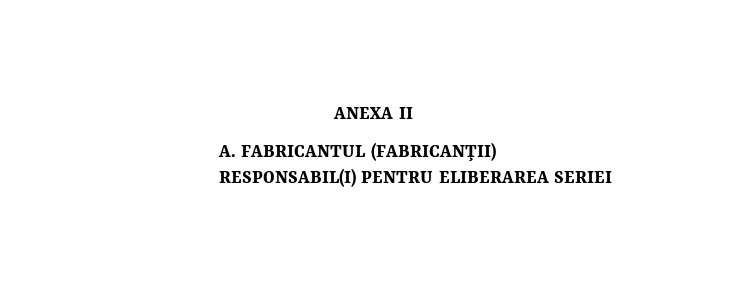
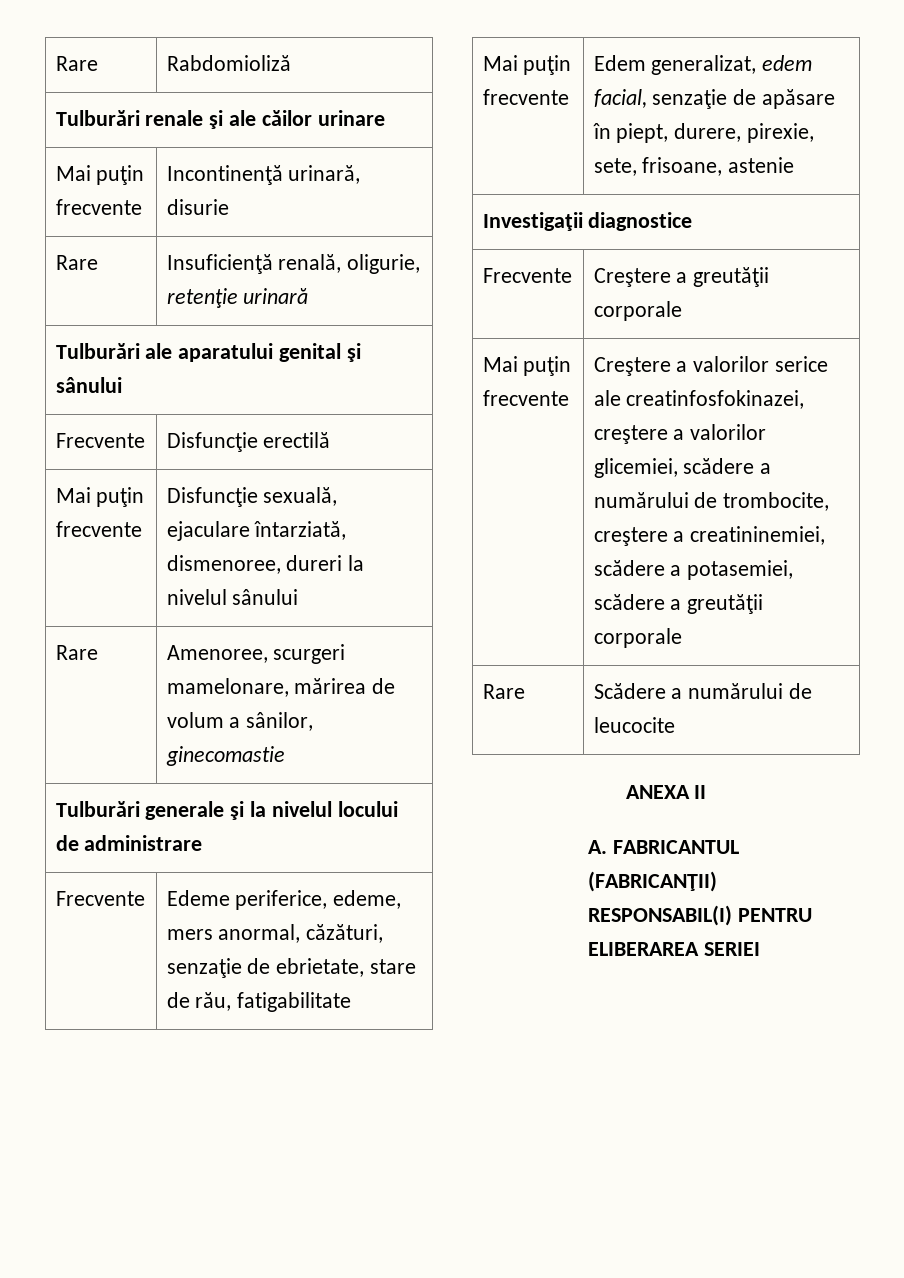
(333, 113) none -> [55,56,98,71] [166,55,291,71] [55,110,385,129] [55,165,145,185] [55,199,142,215] [166,165,361,185] [166,199,229,215] [55,255,98,270] [166,254,421,274] [166,288,309,308] [55,343,361,362] [55,377,122,393] [55,433,145,448] [166,432,331,452] [55,487,145,507] [55,521,142,537] [166,487,338,507] [166,521,347,541] [166,555,365,574] [166,589,299,605] [55,645,98,660] [166,644,346,664] [166,678,396,697] [166,712,314,731] [165,746,285,766] [55,801,398,820] [55,835,203,851] [55,891,145,906] [166,890,402,910] [166,924,384,943] [166,958,416,978] [166,992,352,1012] [482,55,572,75] [482,89,569,105] [593,55,813,75] [593,89,835,109] [592,123,814,143] [593,157,795,176] [482,212,693,231] [482,268,572,283] [593,267,770,287] [593,301,682,321] [482,356,572,376] [482,390,569,406] [593,356,828,376] [593,390,805,409] [593,424,767,444] [593,458,772,478] [593,492,830,511] [593,526,826,546] [593,560,794,580] [593,594,764,614] [593,628,682,648] [482,684,525,699] [593,683,812,699] [593,717,675,733] Rare | Rabdomioliză // Tulburări renale şi ale căilor urinare // Mai puţin frecvente | Incontinenţă urinară, disurie // Rare | Insuficienţă renală, oligurie, retenţie urinară // Tulburări ale aparatului genital şi sânului // Frecvente | Disfuncţie erectilă // Mai puţin frecvente | Disfuncţie sexuală, ejaculare întarziată, dismenoree, dureri la nivelul sânului // Rare | Amenoree, scurgeri mamelonare, mărirea de volum a sânilor, ginecomastie // Tulburări generale şi la nivelul locului de administrare // Frecvente | Edeme periferice, edeme, mers anormal, căzături, senzaţie de ebrietate, stare de rău, fatigabilitate // Mai puţin frecvente | Edem generalizat, edem facial, senzaţie de apăsare în piept, durere, pirexie, sete, frisoane, astenie // Investigaţii diagnostice // Frecvente | Creştere a greutăţii corporale // Mai puţin frecvente | Creştere a valorilor serice ale creatinfosfokinazei, creştere a valorilor glicemiei, scădere a numărului de trombocite, creştere a creatininemiei, scădere a potasemiei, scădere a greutăţii corporale // Rare | Scădere a numărului de leucocite //

